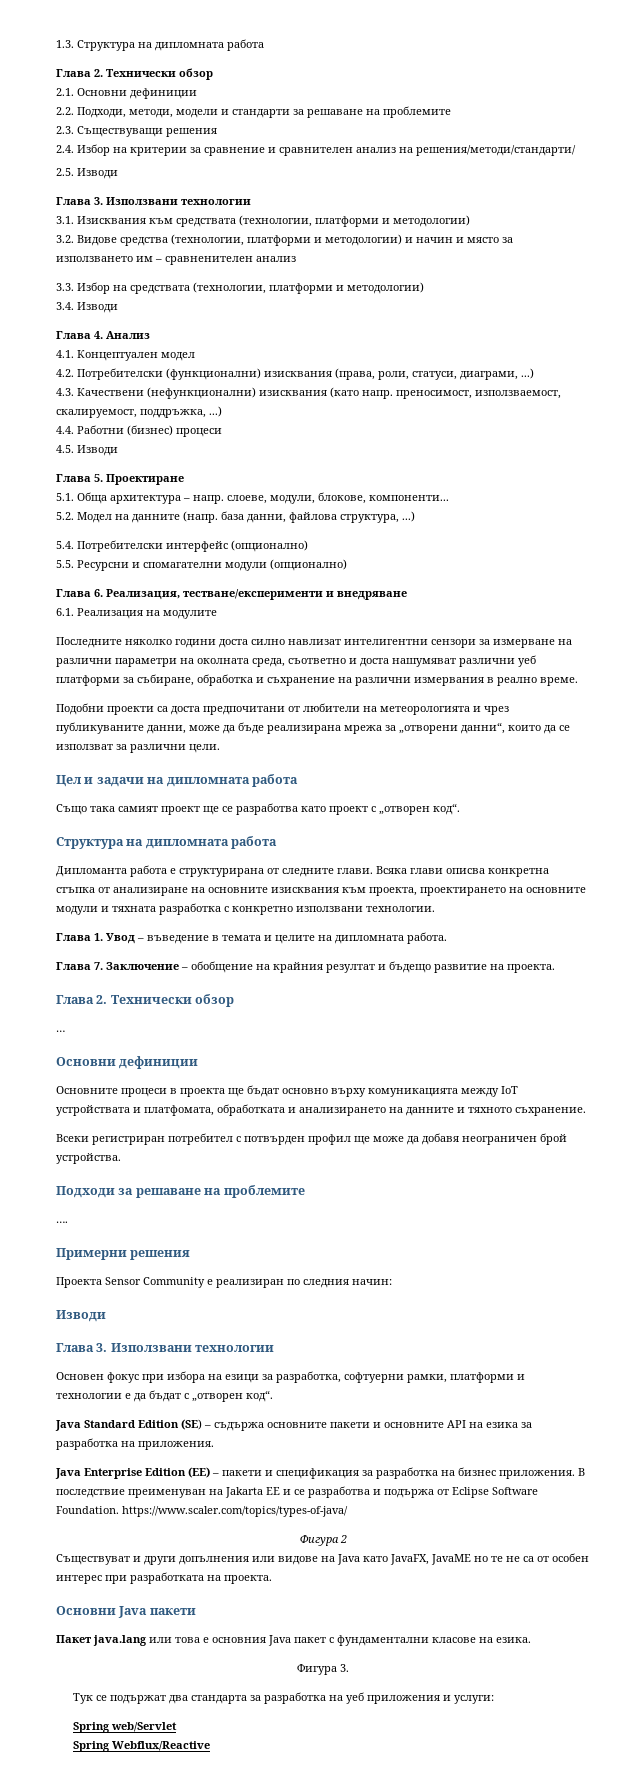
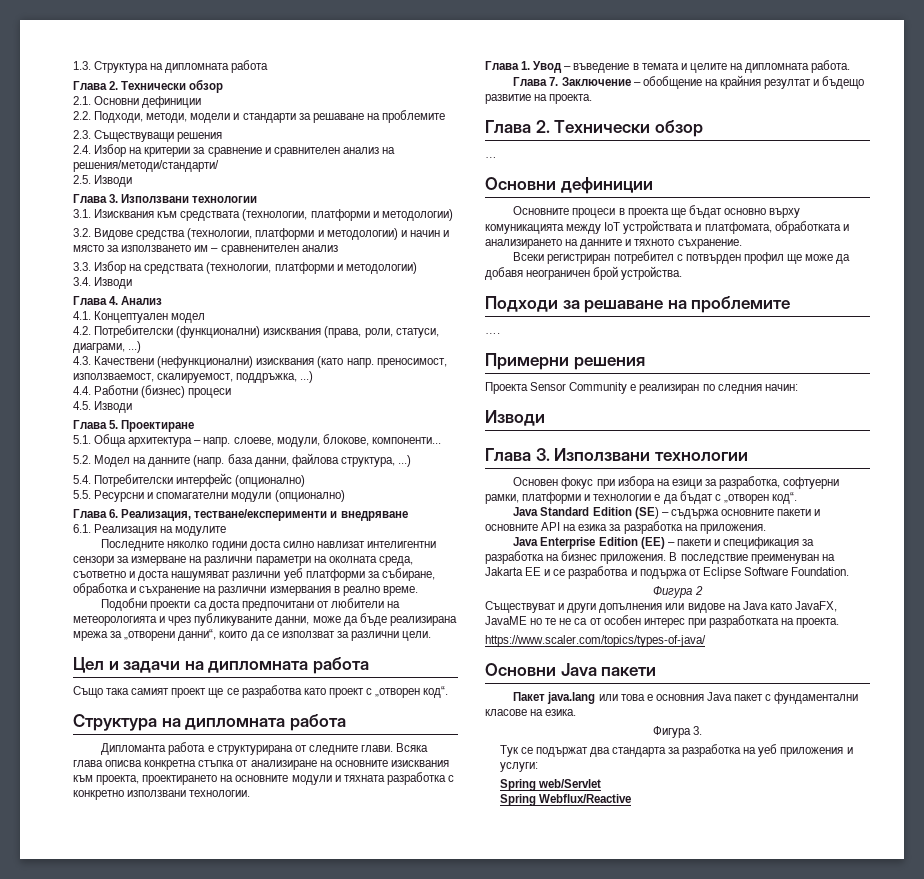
[410,868,443,874] глави -> [73,760,103,767] главa
[122,1506,348,1517] https://www.scaler.com/topics/types-of-java/ -> (850, 571) none
(272, 1579) none -> [485,635,706,647] // https://www.scaler.com/topics/types-of-java/

